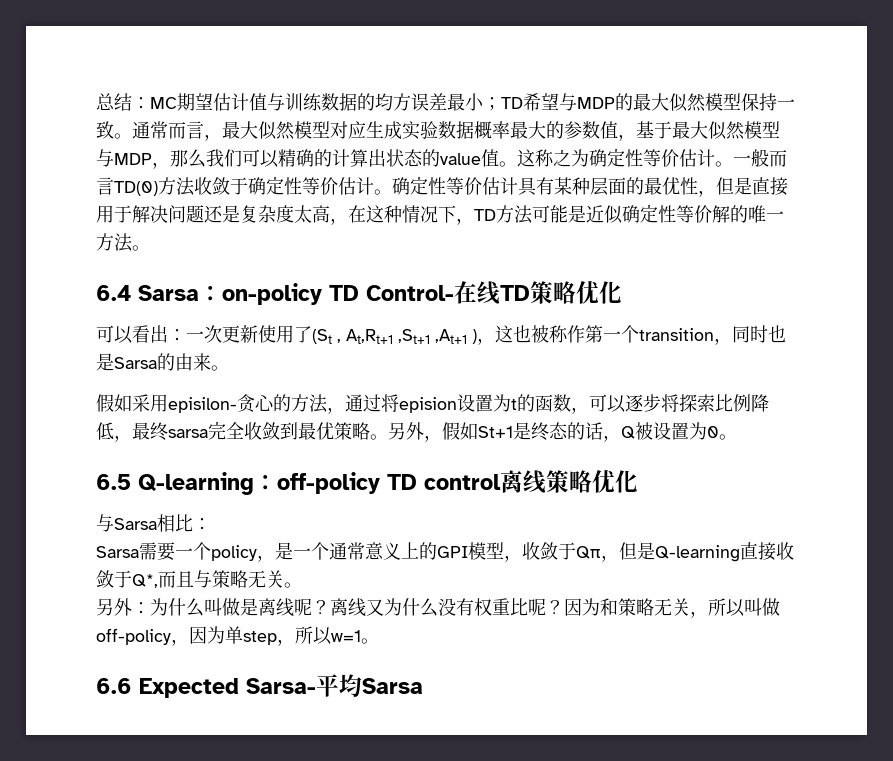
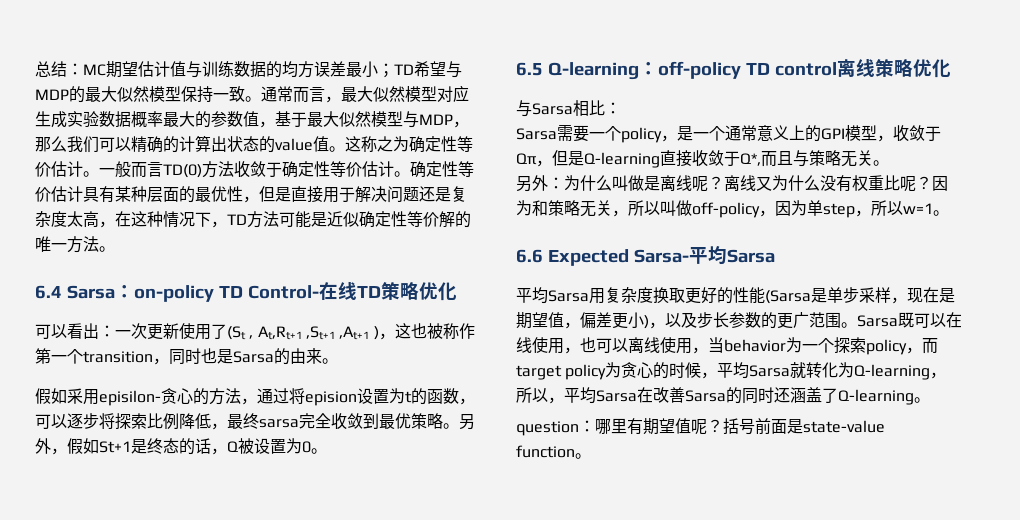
(423, 686) none -> [516,287,955,304] [516,312,962,329] [516,337,938,355] [516,362,947,380] [516,387,930,405] [516,418,885,436] [516,445,591,459] // 平均Sarsa用复杂度换取更好的性能(Sarsa是单步采样，现在是期望值，偏差更小)，以及步长参数的更广范围。Sarsa既可以在线使用，也可以离线使用，当behavior为一个探索policy，而target policy为贪心的时候，平均Sarsa就转化为Q-learning，所以，平均Sarsa在改善Sarsa的同时还涵盖了Q-learning。 // question：哪里有期望值呢？括号前面是state-value function。

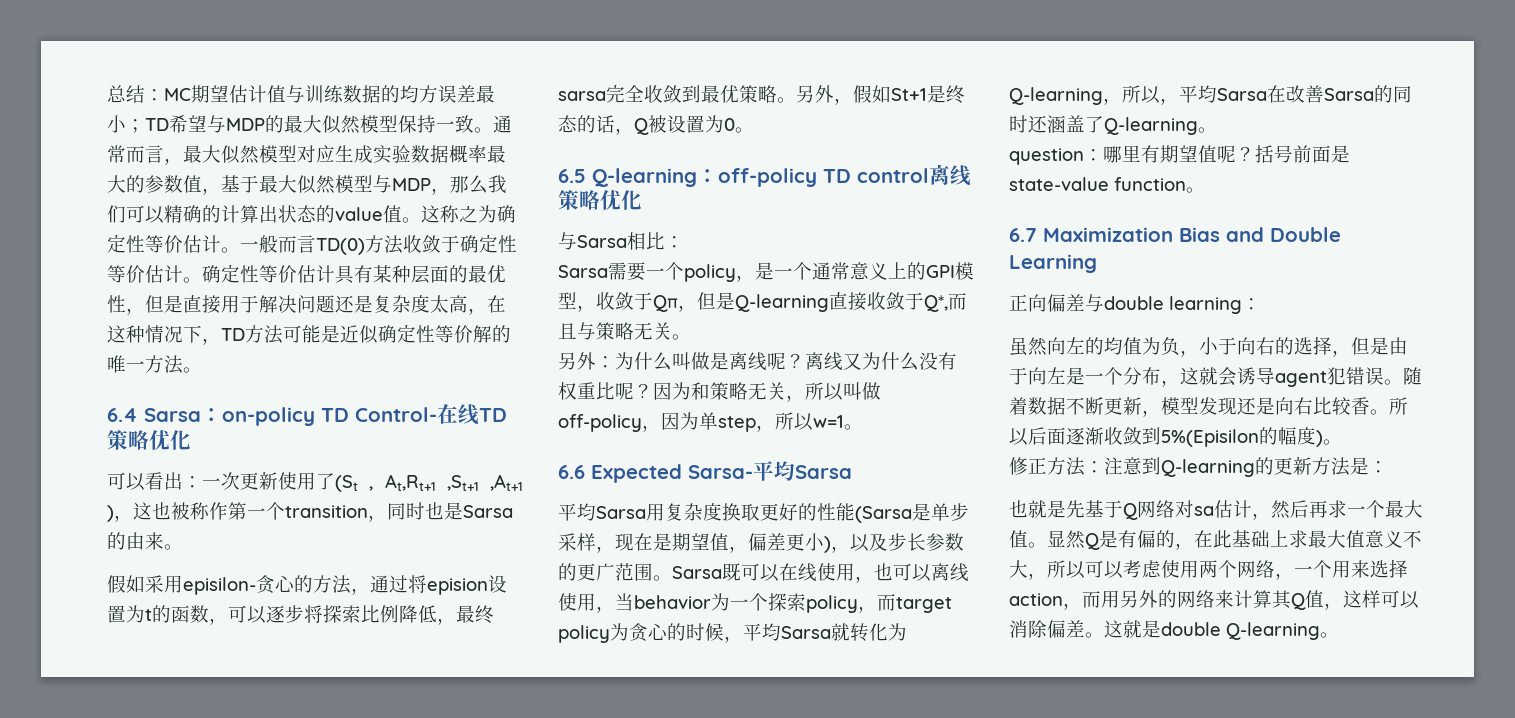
(591, 456) none -> [1009,227,1341,242] [1009,254,1097,273] [1009,294,1261,314] [1009,336,1408,357] [1009,367,1422,387] [1009,397,1408,417] [1009,427,1342,447] [1009,457,1388,477] [1009,500,1423,520] [1009,530,1422,550] [1009,559,1408,580] [1009,590,1419,610] [1009,620,1339,640] // 6.7 Maximization Bias and Double Learning // 正向偏差与double learning： // 虽然向左的均值为负，小于向右的选择，但是由于向左是一个分布，这就会诱导agent犯错误。随着数据不断更新，模型发现还是向右比较香。所以后面逐渐收敛到5%(Episilon的幅度)。 // 修正方法：注意到Q-learning的更新方法是： // 也就是先基于Q网络对sa估计，然后再求一个最大值。显然Q是有偏的，在此基础上求最大值意义不大，所以可以考虑使用两个网络，一个用来选择action，而用另外的网络来计算其Q值，这样可以消除偏差。这就是double Q-learning。

